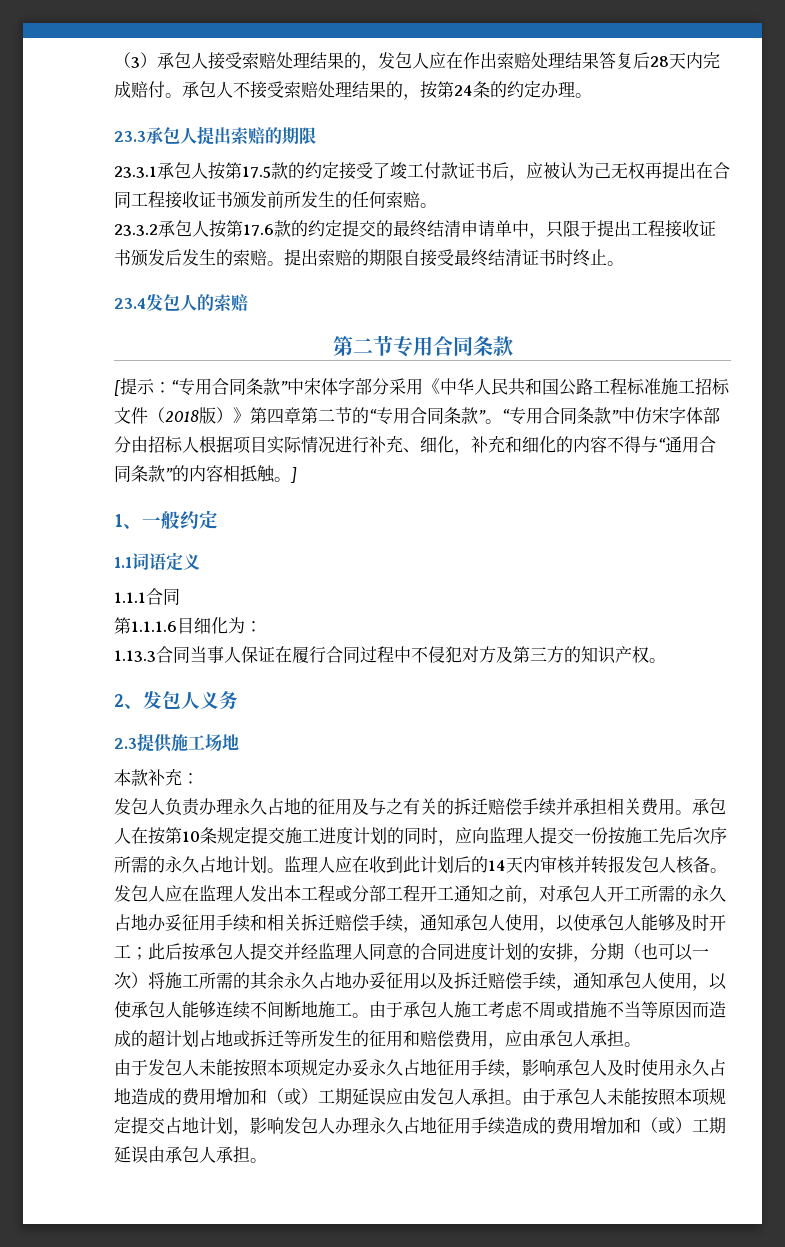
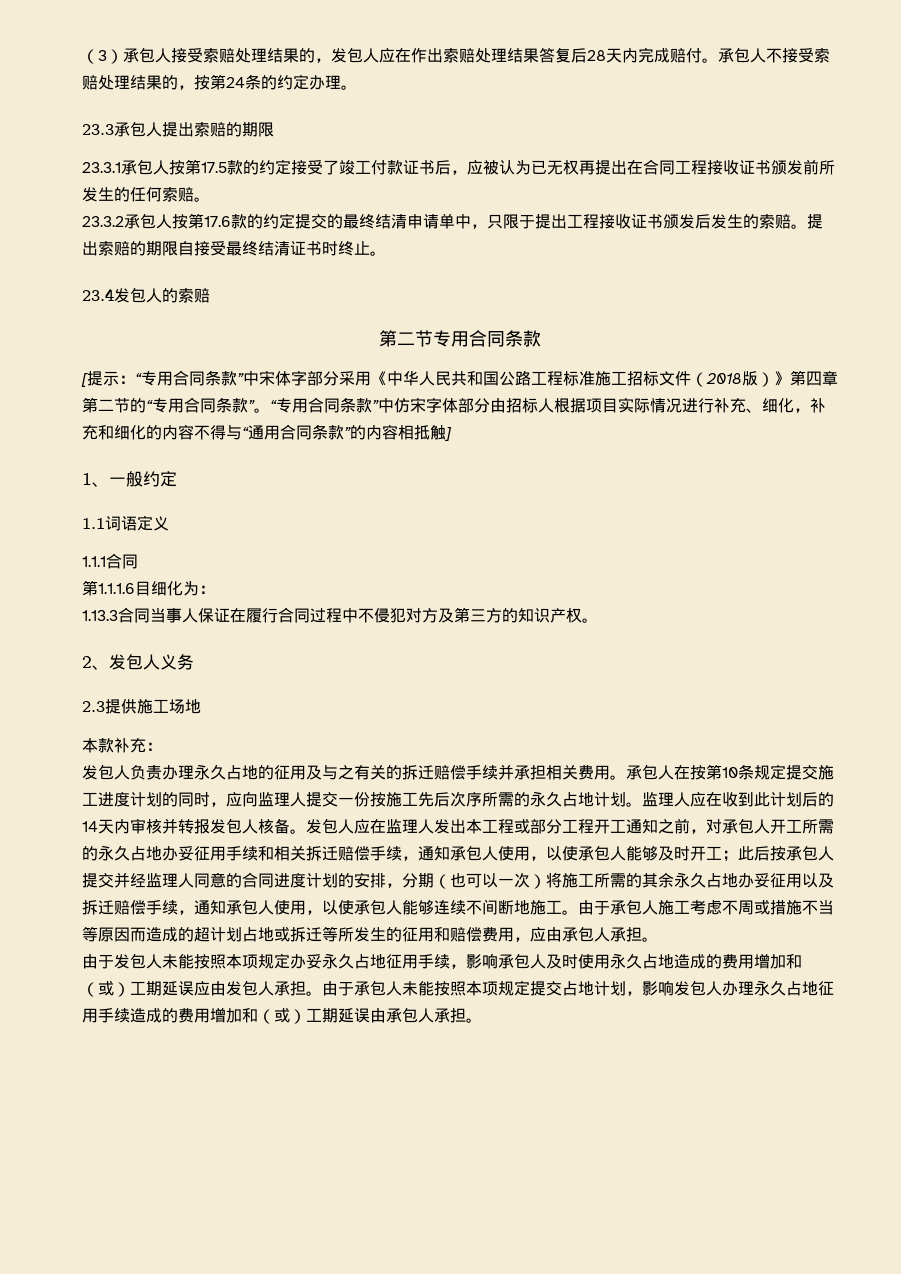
[594,162,611,179] 己 -> [531,160,547,174] 已
[274,477,291,482] 。 -> (446, 432) none
[352,885,386,902] 分部 -> [530,819,562,834] 部分

